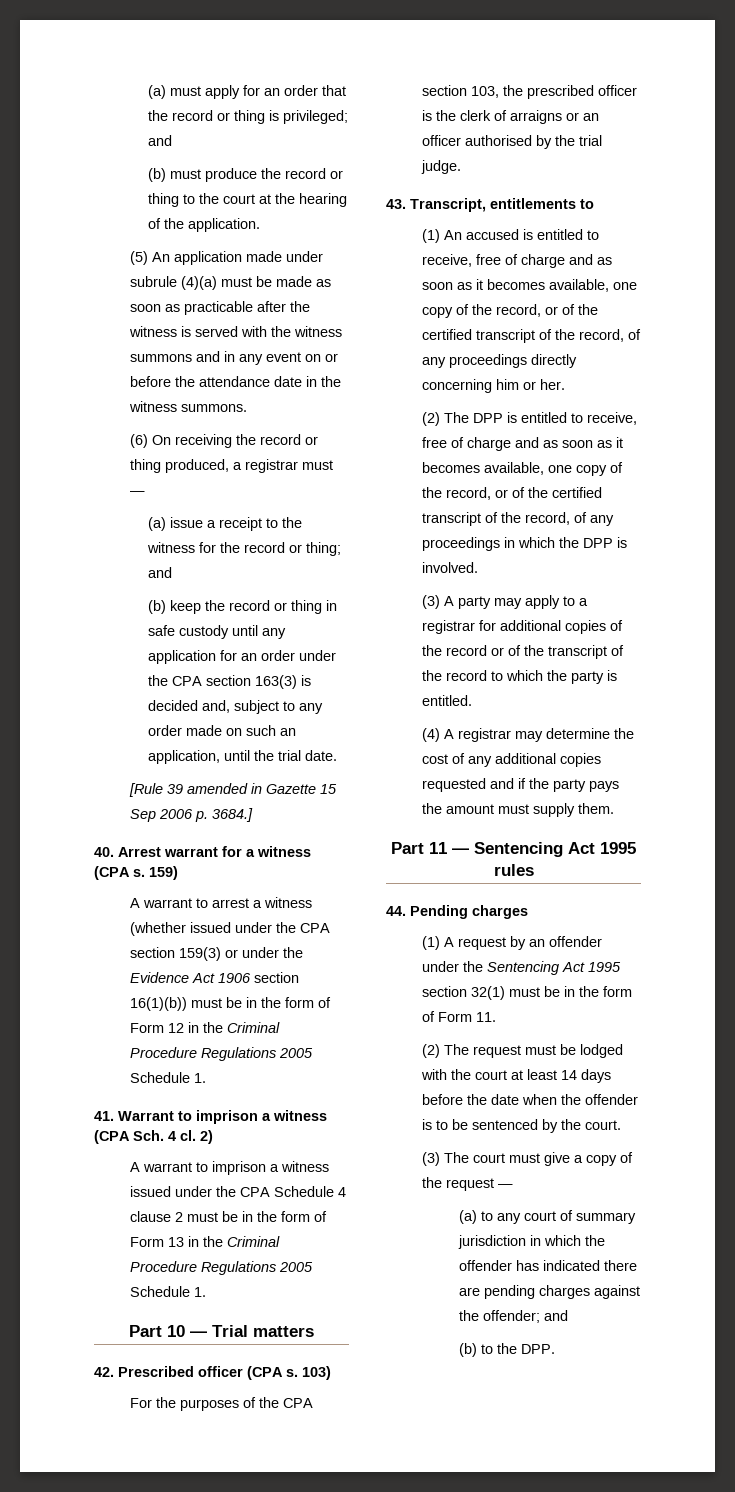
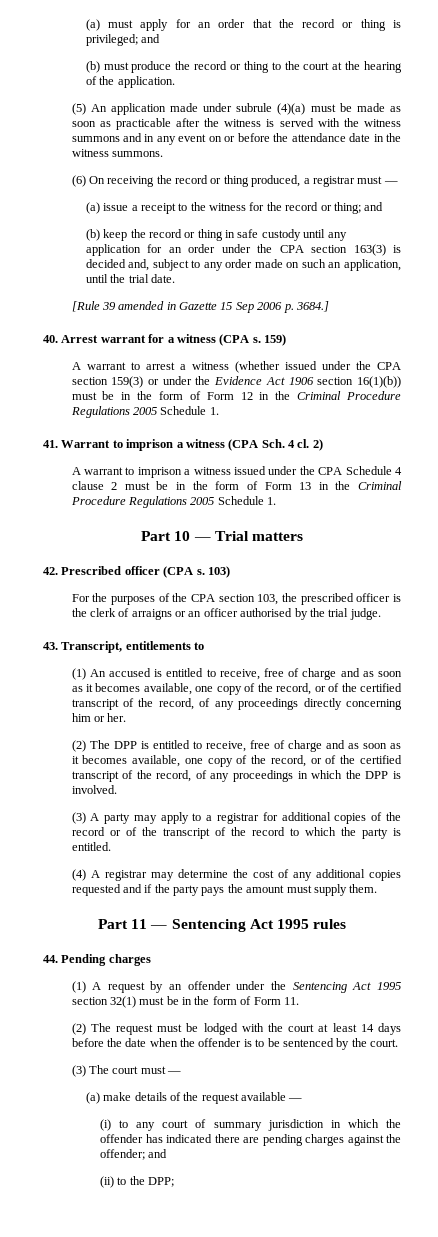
[544,1152,618,1166] give a copy -> [167,1071,182,1074] [85,1092,167,1104] — // (a) make details
[498,1184,514,1188] [458,1210,477,1224] — // (a) -> [241,1092,303,1101] [100,1119,112,1131] available — // (i)
[458,1343,555,1357] (b) to the DPP. -> [100,1176,175,1188] (ii) to the DPP;

